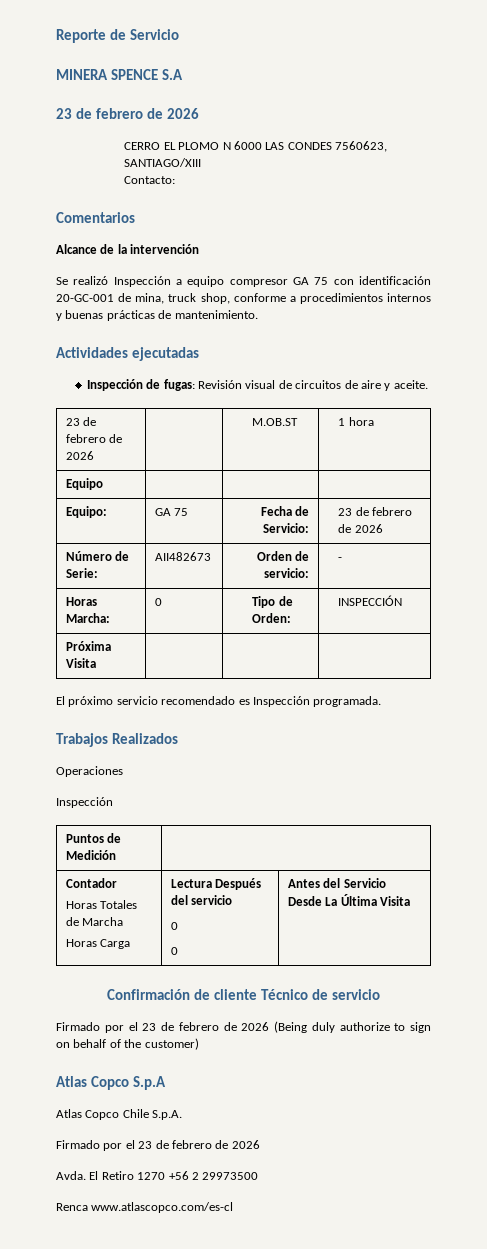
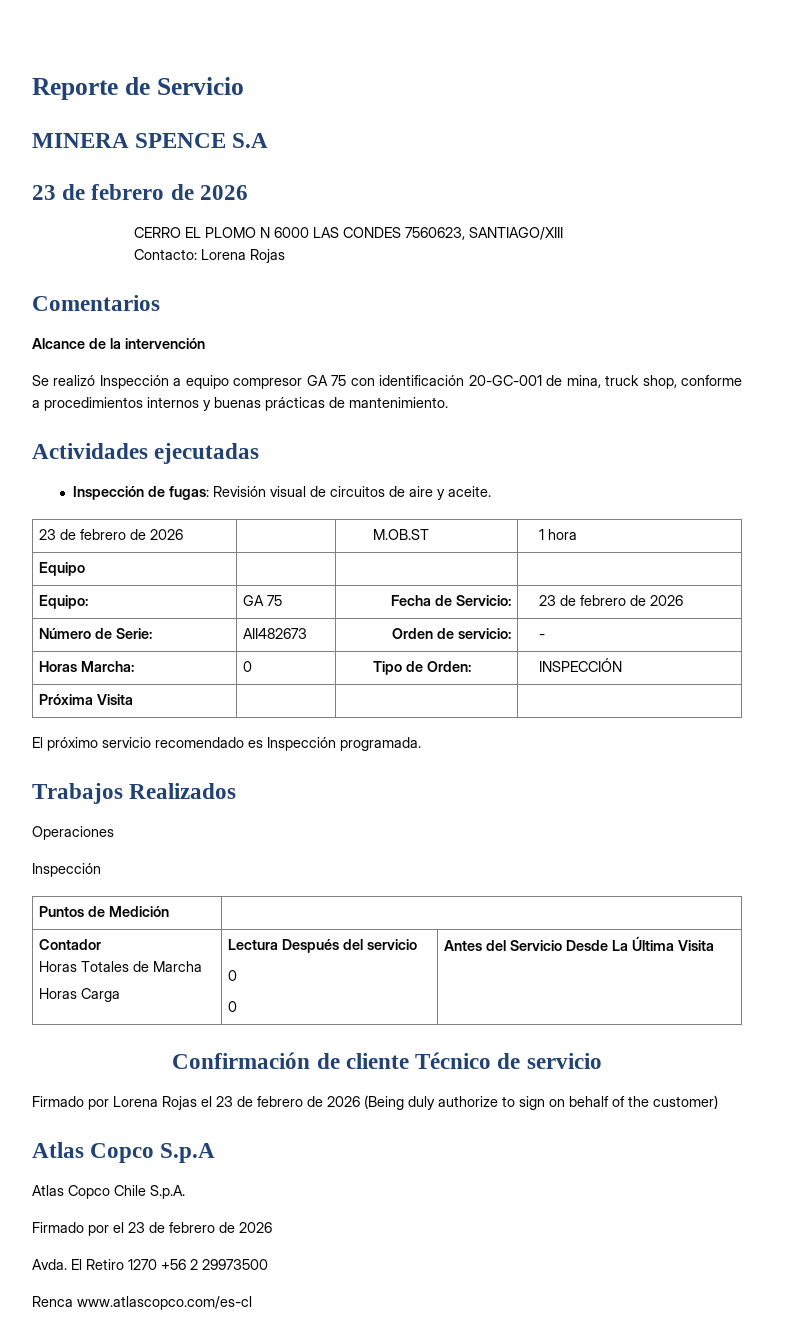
(176, 180) none -> [200,249,285,263] Lorena Rojas
(124, 1029) none -> [113,1096,197,1110] Lorena Rojas

